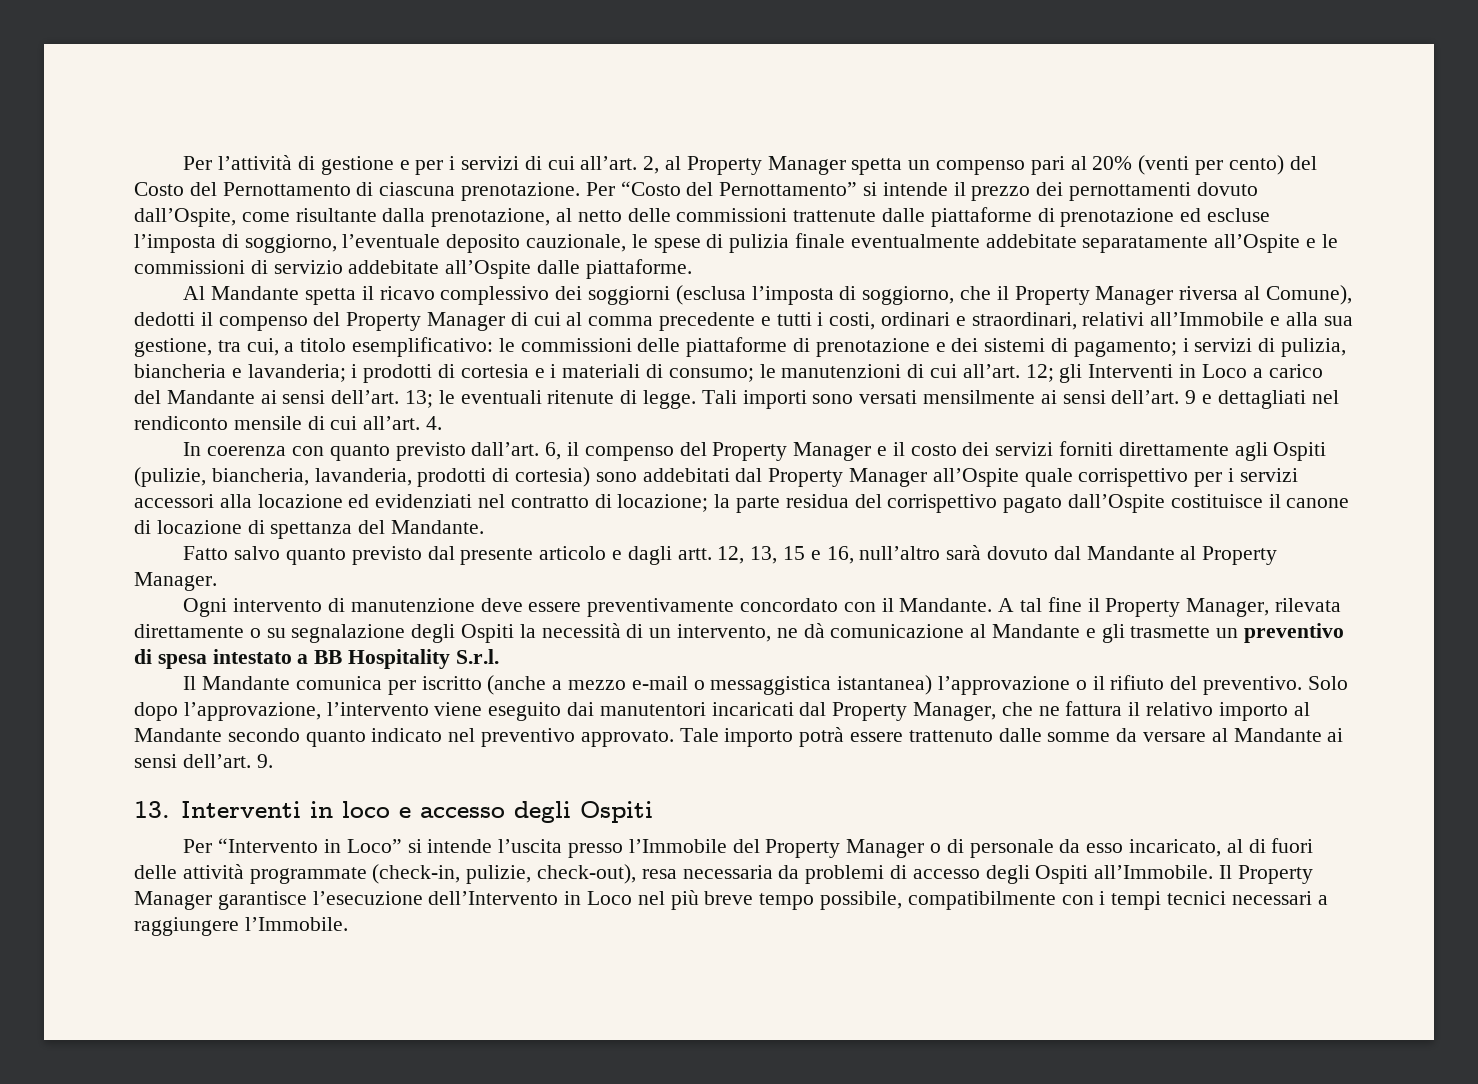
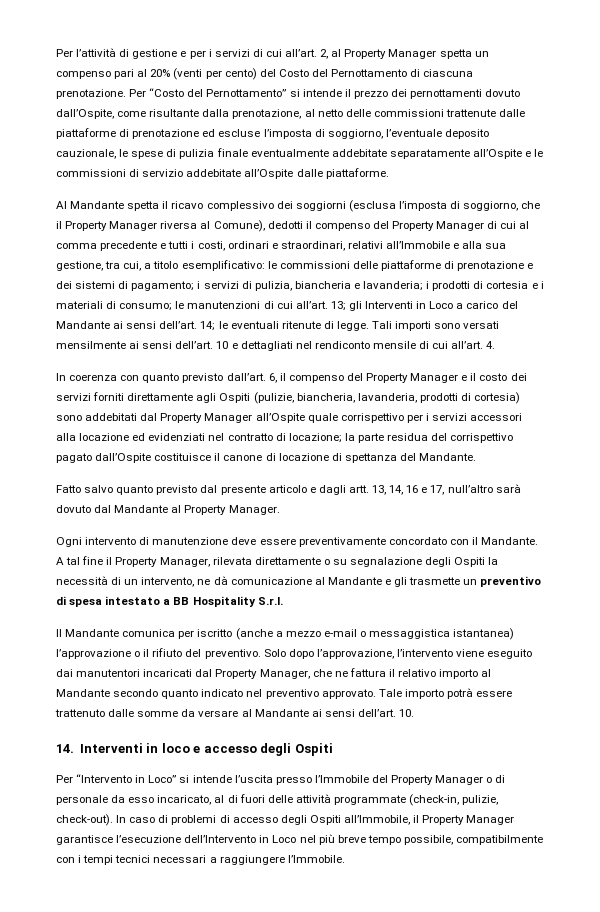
[1025,364,1054,382] 12; -> [330,301,346,311] 13;
[405,390,434,408] 13; -> [200,321,216,331] 14;
[1185,390,1197,404] 9 -> [216,341,229,349] 10
[717,546,854,564] 12, 13, 15 e 16, -> [372,485,445,495] 13, 14, 16 e 17,
[256,754,273,768] [134,801,170,818] 9. // 13. -> [399,709,415,717] [56,744,74,753] 10. // 14.
[537,864,800,884] check-out), resa necessaria da -> [56,814,169,826] check-out). In caso di
[1094,865,1233,879] all’Immobile. Il -> [343,815,420,825] all’Immobile, il

